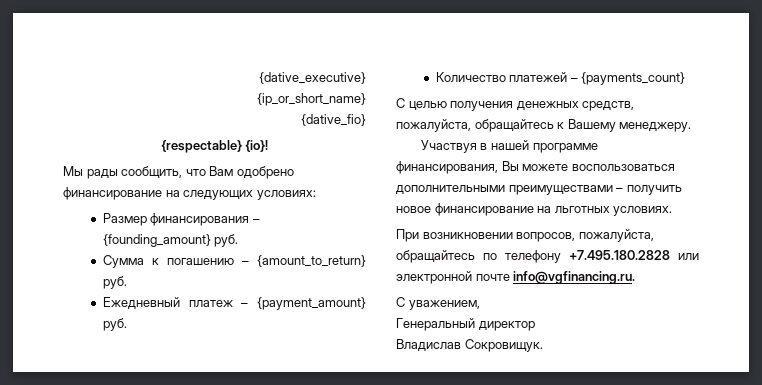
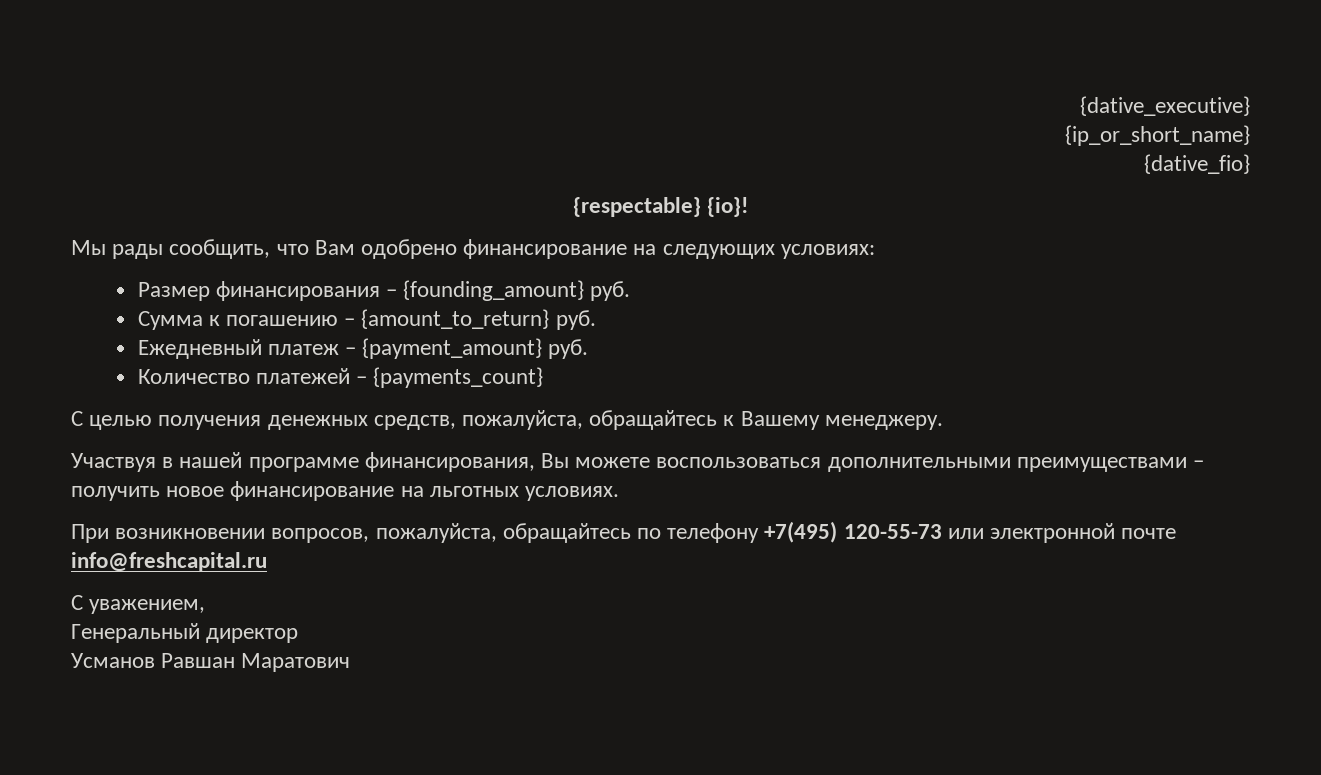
[569,250,670,260] +7.495.180.2828 -> [764,521,942,543] +7(495) 120-55-73
[513,271,636,284] info@vgfinancing.ru. -> [71,552,267,572] info@freshcapital.ru
[396,339,543,352] Владислав Сокровищук. -> [71,653,351,672] Усманов Равшан Маратович

